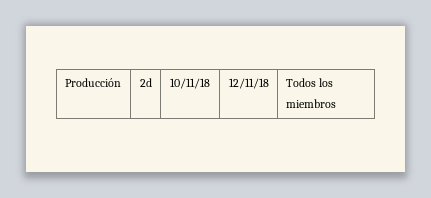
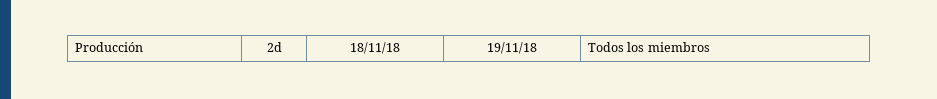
[170,78,210,89] [228,78,269,89] 10/11/18 | 12/11/18 -> [350,42,400,54] [487,42,537,54] 18/11/18 | 19/11/18

